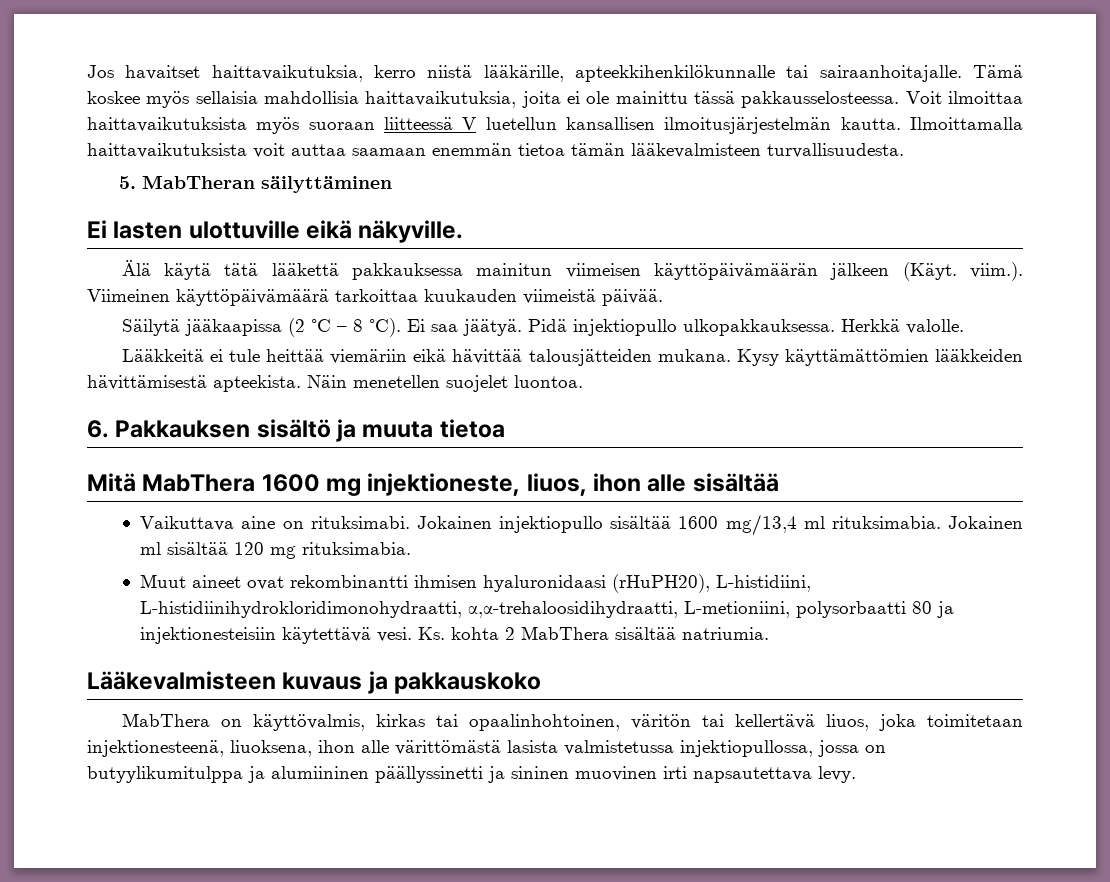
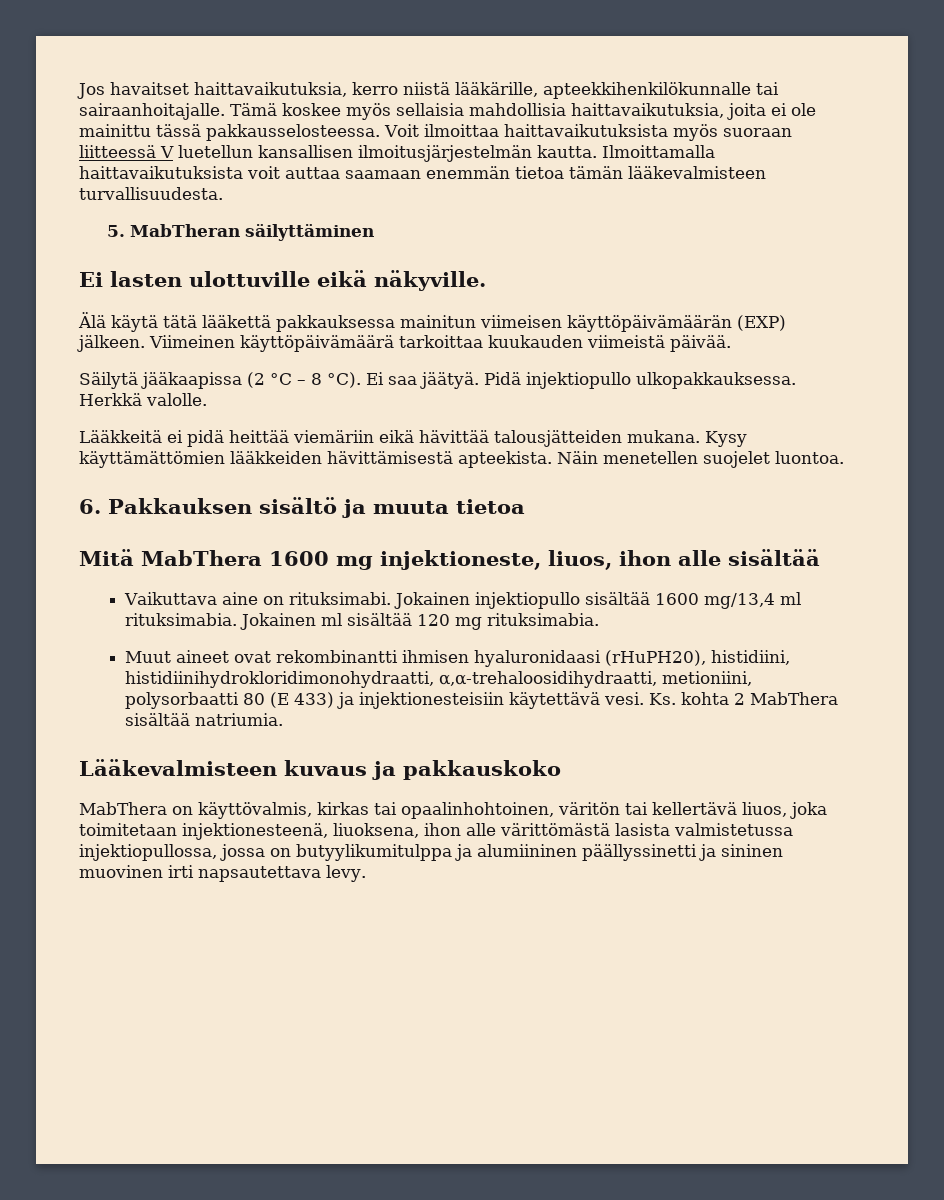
[830,262,1023,281] jälkeen (Käyt. viim.). -> [737,315,786,331] [77,335,145,352] (EXP) jälkeen.
[228,349,260,362] tule -> [187,430,224,447] pidä
[716,575,812,592] [140,601,933,618] L-histidiini, L-histidiinihydrokloridimonohydraatti, α,α-trehaloosidihydraatti, L-metioniini, polysorbaatti 80 -> [711,650,791,665] [125,671,753,688] [125,692,335,709] histidiini, histidiinihydrokloridimonohydraatti, α,α-trehaloosidihydraatti, metioniini, polysorbaatti 80 (E 433)

